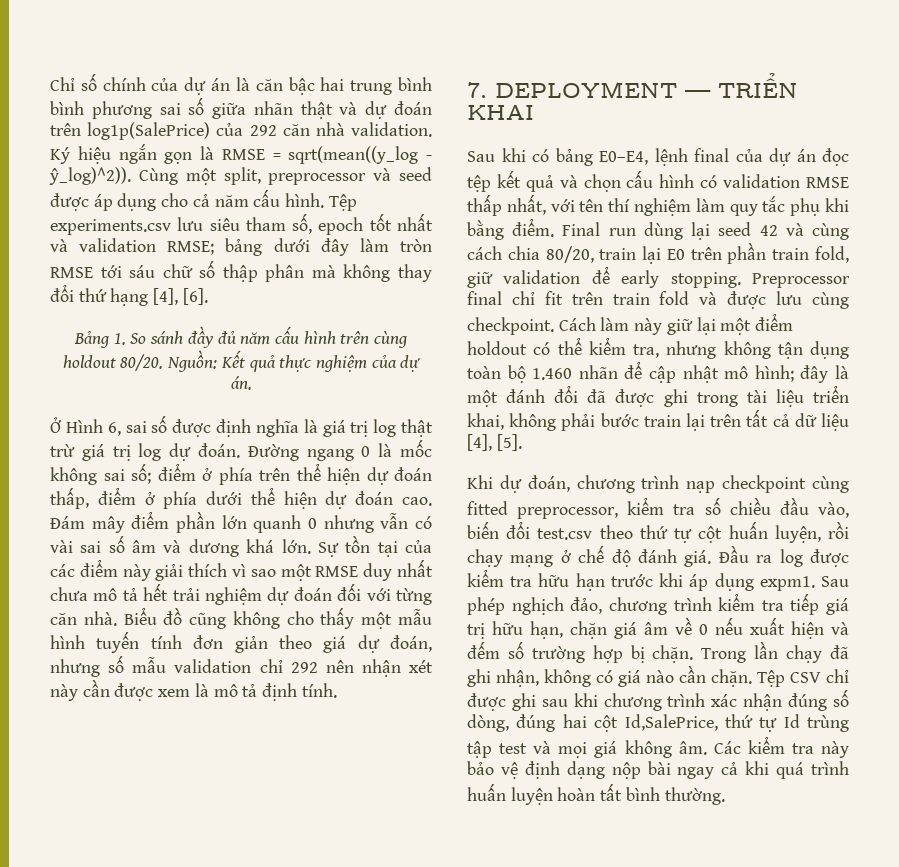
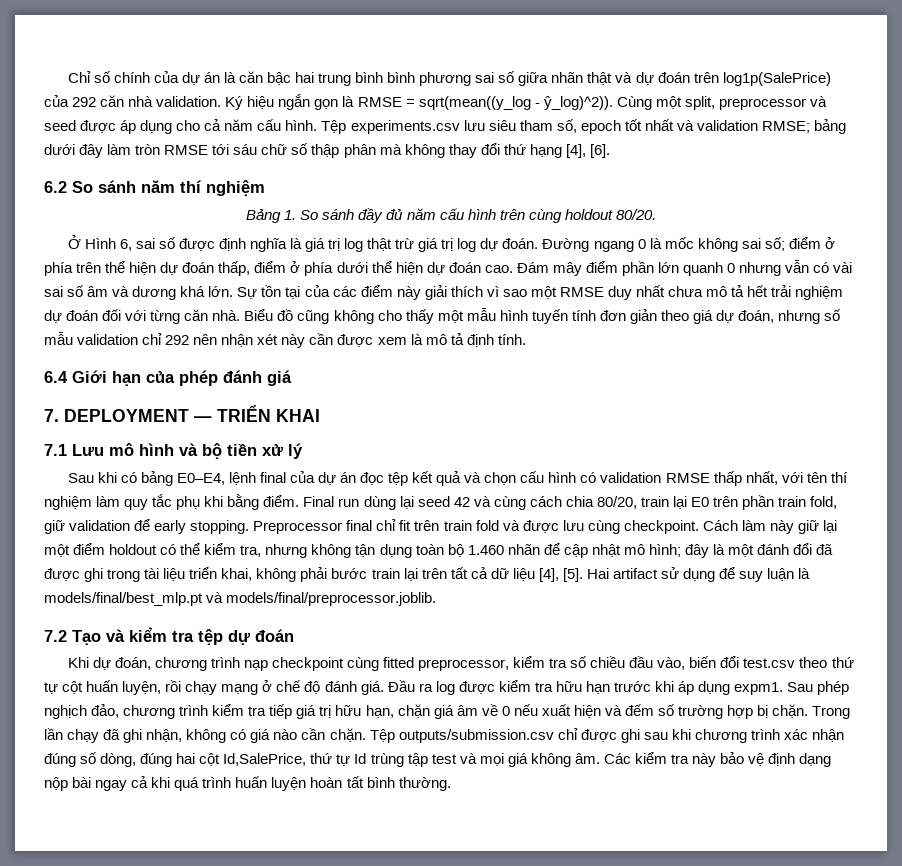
(208, 296) none -> [44,180,265,196] // 6.2 So sánh năm thí nghiệm
[167,350,421,372] [230,376,252,390] Nguồn: Kết quả thực nghiệm của dự án. -> (656, 214) none
(337, 690) none -> [44,370,292,386] // 6.4 Giới hạn của phép đánh giá
(534, 112) none -> [44,443,303,459] // 7.1 Lưu mô hình và bộ tiền xử lý
(522, 442) none -> [586,567,811,582] [44,592,437,606] [44,627,294,645] Hai artifact sử dụng để suy luận là models/final/best_mlp.pt và models/final/preprocessor.joblib. // 7.2 Tạo và kiểm tra tệp dự đoán
[790,672,821,683] CSV -> [398,729,554,743] outputs/submission.csv

